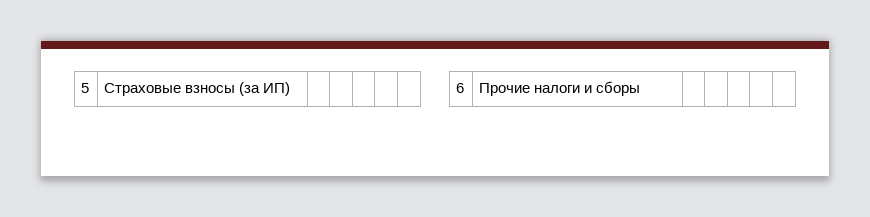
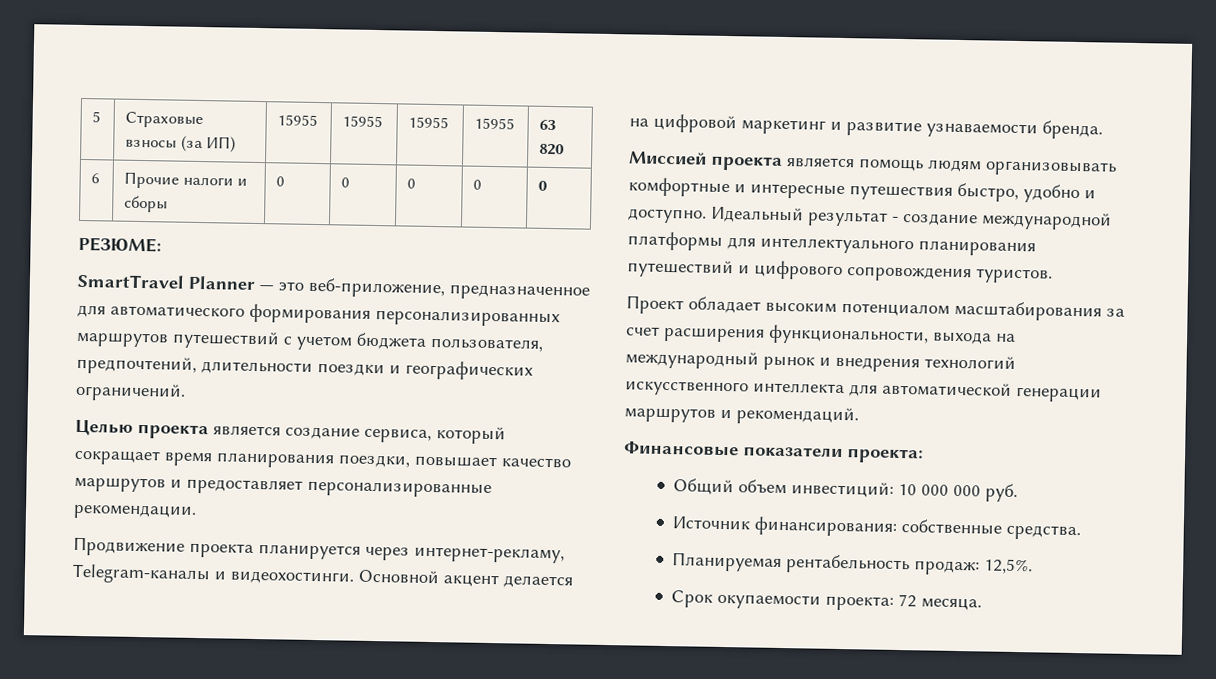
(290, 89) | | | | -> [277,114,319,127] [342,115,384,128] [408,116,450,129] [474,117,516,130] [539,119,557,131] [539,143,565,156] 15955 | 15955 | 15955 | 15955 | 63 820
(640, 88) | | | | -> [276,176,286,187] [341,177,351,188] [407,178,417,189] [473,179,483,190] [538,180,548,191] [78,236,162,253] [77,273,590,301] [77,303,560,328] [76,330,543,352] [76,355,533,381] [75,382,186,402] [75,419,506,445] [74,449,571,469] [74,476,492,499] [73,503,197,520] [73,536,565,564] [72,563,573,589] [629,113,1103,140] [629,151,1117,177] [628,177,1096,204] [628,206,1112,231] [627,231,1036,257] [627,259,1053,284] [626,295,1125,322] [626,324,1016,346] [625,350,1016,373] [625,380,1102,403] [624,406,859,426] [624,441,924,464] [673,478,1019,503] [672,516,1082,541] [672,552,1034,576] [671,590,983,611] 0 | 0 | 0 | 0 | 0 // РЕЗЮМЕ: // SmartTravel Planner — это веб-приложение, предназначенное для автоматического формирования персонализированных маршрутов путешествий с учетом бюджета пользователя, предпочтений, длительности поездки и географических ограничений. // Целью проекта является создание сервиса, который сокращает время планирования поездки, повышает качество маршрутов и предоставляет персонализированные рекомендации. // Продвижение проекта планируется через интернет-рекламу, Telegram-каналы и видеохостинги. Основной акцент делается на цифровой маркетинг и развитие узнаваемости бренда. // Миссией проекта является помощь людям организовывать комфортные и интересные путешествия быстро, удобно и доступно. Идеальный результат - создание международной платформы для интеллектуального планирования путешествий и цифрового сопровождения туристов. // Проект обладает высоким потенциалом масштабирования за счет расширения функциональности, выхода на международный рынок и внедрения технологий искусственного интеллекта для автоматической генерации маршрутов и рекомендаций. // Финансовые показатели проекта: // Общий объем инвестиций: 10 000 000 руб. // Источник финансирования: собственные средства. // Планируемая рентабельность продаж: 12,5%. // Срок окупаемости проекта: 72 месяца.

